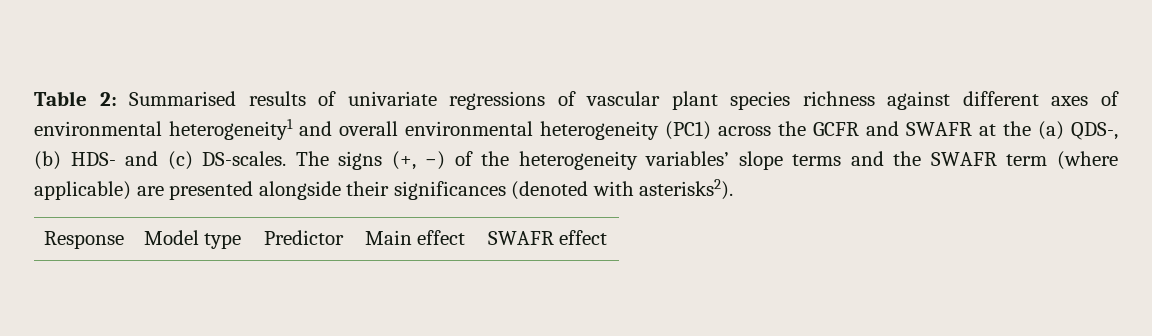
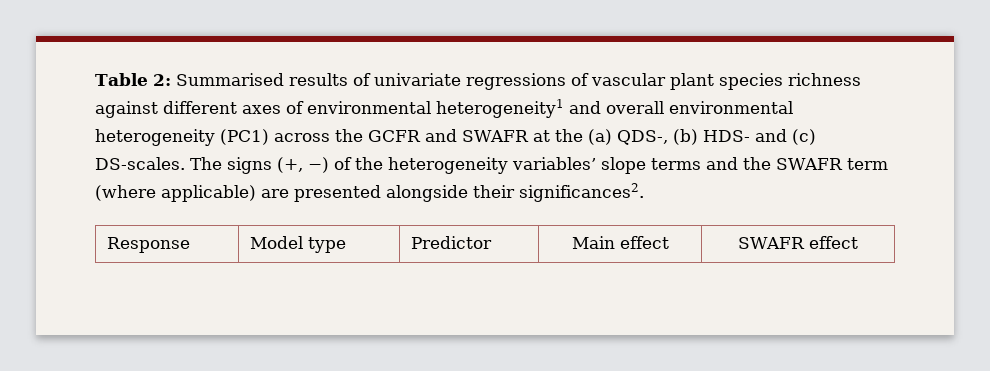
[393,179,734,200] significances (denoted with asterisks2). -> [519,183,644,202] significances2.

